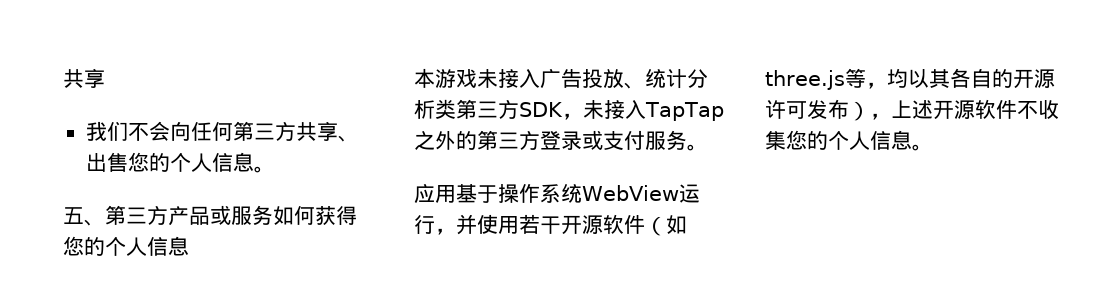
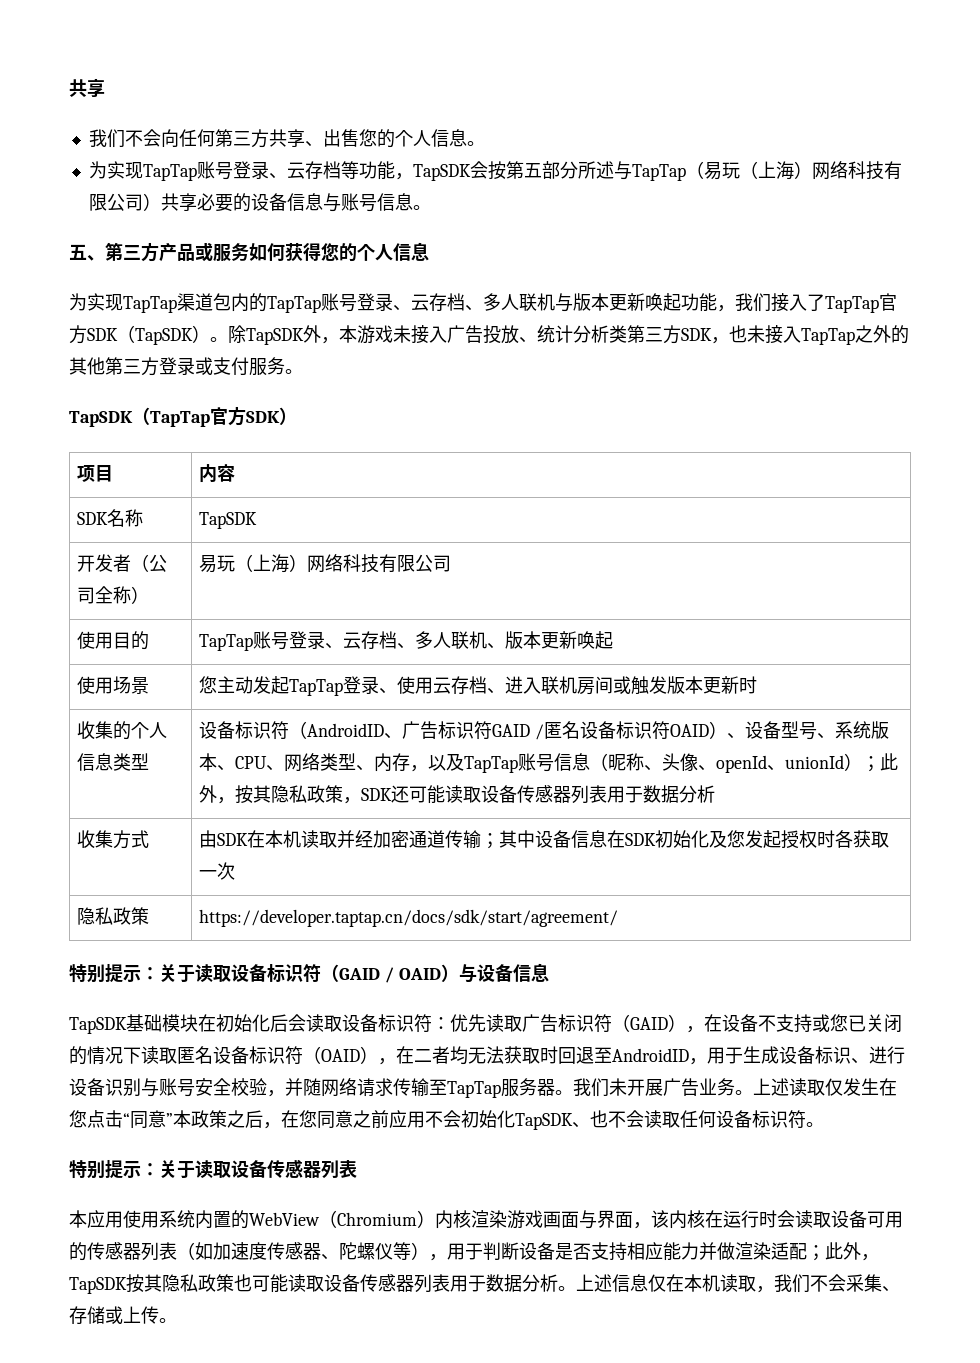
(275, 169) none -> [88,161,902,181] [88,193,431,212] // 为实现TapTap账号登录、云存档等功能，TapSDK会按第五部分所述与TapTap（易玩（上海）网络科技有限公司）共享必要的设备信息与账号信息。
(189, 246) none -> [69,293,897,313] [69,325,339,345] 为实现TapTap渠道包内的TapTap账号登录、云存档、多人联机与版本更新唤起功能，我们接入了TapTap官方SDK（TapSDK）。除TapSDK外，
(583, 116) none -> [729,325,747,343] 也
(477, 140) none -> [69,357,105,375] 其他
[414,183,700,203] [414,214,687,236] [765,68,1055,90] [765,99,1059,121] [765,130,912,150] 应用基于操作系统WebView运行，并使用若干开源软件（如three.js等，均以其各自的开源许可发布），上述开源软件不收集您的个人信息 -> [69,406,297,427] [77,465,114,482] [199,464,236,483] [77,509,144,527] [199,512,258,529] [77,554,168,572] [77,586,150,604] [199,554,452,573] [77,631,150,650] [199,631,614,651] [77,676,150,694] [199,676,758,696] [77,721,168,740] [77,753,150,771] [199,721,890,740] [199,753,899,773] [199,785,716,804] [77,830,150,849] [199,830,890,849] [199,862,236,880] [77,907,150,925] [199,909,619,927] [69,963,549,983] [69,1014,902,1034] [69,1046,905,1065] [69,1078,897,1098] [69,1110,824,1130] [69,1159,357,1179] [69,1210,903,1229] [69,1242,879,1261] [69,1274,900,1294] [69,1306,159,1324] TapSDK（TapTap官方SDK） // 项目 | 内容 // SDK名称 | TapSDK // 开发者（公司全称） | 易玩（上海）网络科技有限公司 // 使用目的 | TapTap账号登录、云存档、多人联机、版本更新唤起 // 使用场景 | 您主动发起TapTap登录、使用云存档、进入联机房间或触发版本更新时 // 收集的个人信息类型 | 设备标识符（AndroidID、广告标识符GAID /匿名设备标识符OAID）、设备型号、系统版本、CPU、网络类型、内存，以及TapTap账号信息（昵称、头像、openId、unionId）；此外，按其隐私政策，SDK还可能读取设备传感器列表用于数据分析 // 收集方式 | 由SDK在本机读取并经加密通道传输；其中设备信息在SDK初始化及您发起授权时各获取一次 // 隐私政策 | https://developer.taptap.cn/docs/sdk/start/agreement/ // 特别提示：关于读取设备标识符（GAID / OAID）与设备信息 // TapSDK基础模块在初始化后会读取设备标识符：优先读取广告标识符（GAID），在设备不支持或您已关闭的情况下读取匿名设备标识符（OAID），在二者均无法获取时回退至AndroidID，用于生成设备标识、进行设备识别与账号安全校验，并随网络请求传输至TapTap服务器。我们未开展广告业务。上述读取仅发生在您点击“同意”本政策之后，在您同意之前应用不会初始化TapSDK、也不会读取任何设备标识符。 // 特别提示：关于读取设备传感器列表 // 本应用使用系统内置的WebView（Chromium）内核渲染游戏画面与界面，该内核在运行时会读取设备可用的传感器列表（如加速度传感器、陀螺仪等），用于判断设备是否支持相应能力并做渲染适配；此外，TapSDK按其隐私政策也可能读取设备传感器列表用于数据分析。上述信息仅在本机读取，我们不会采集、存储或上传

